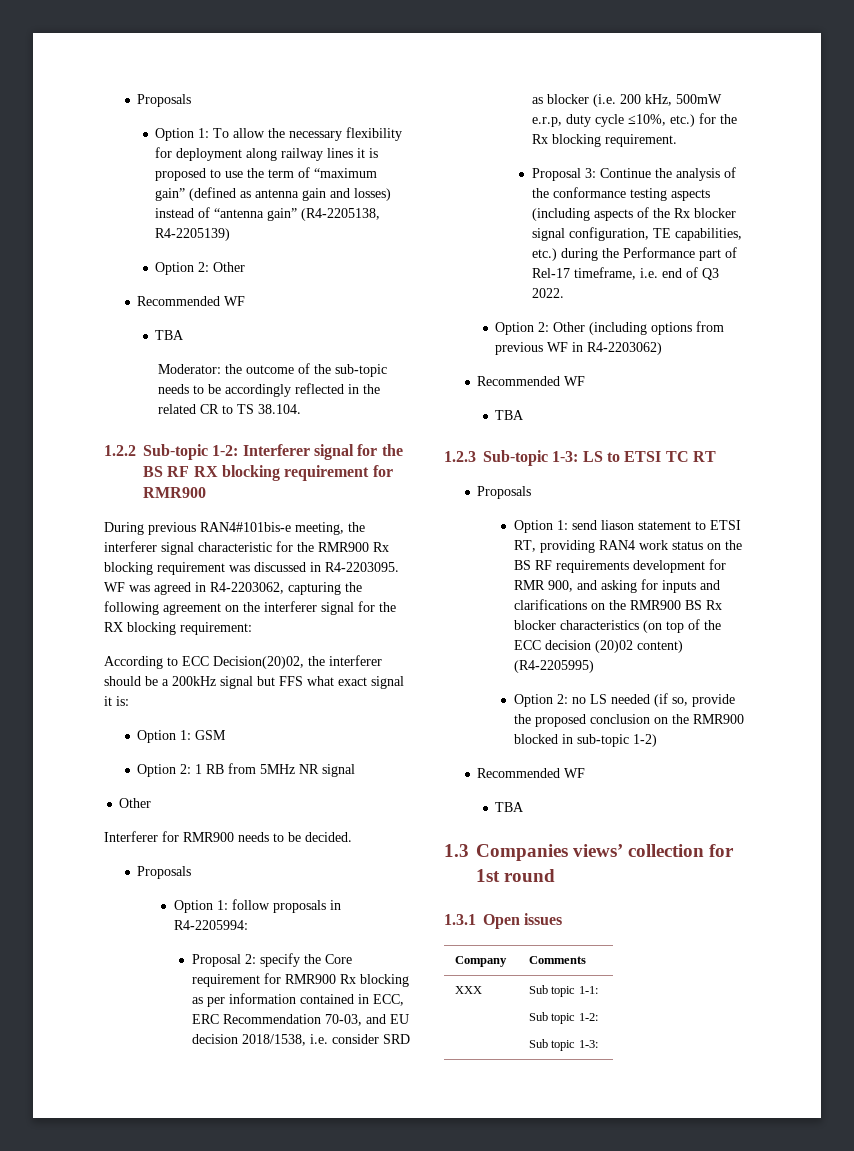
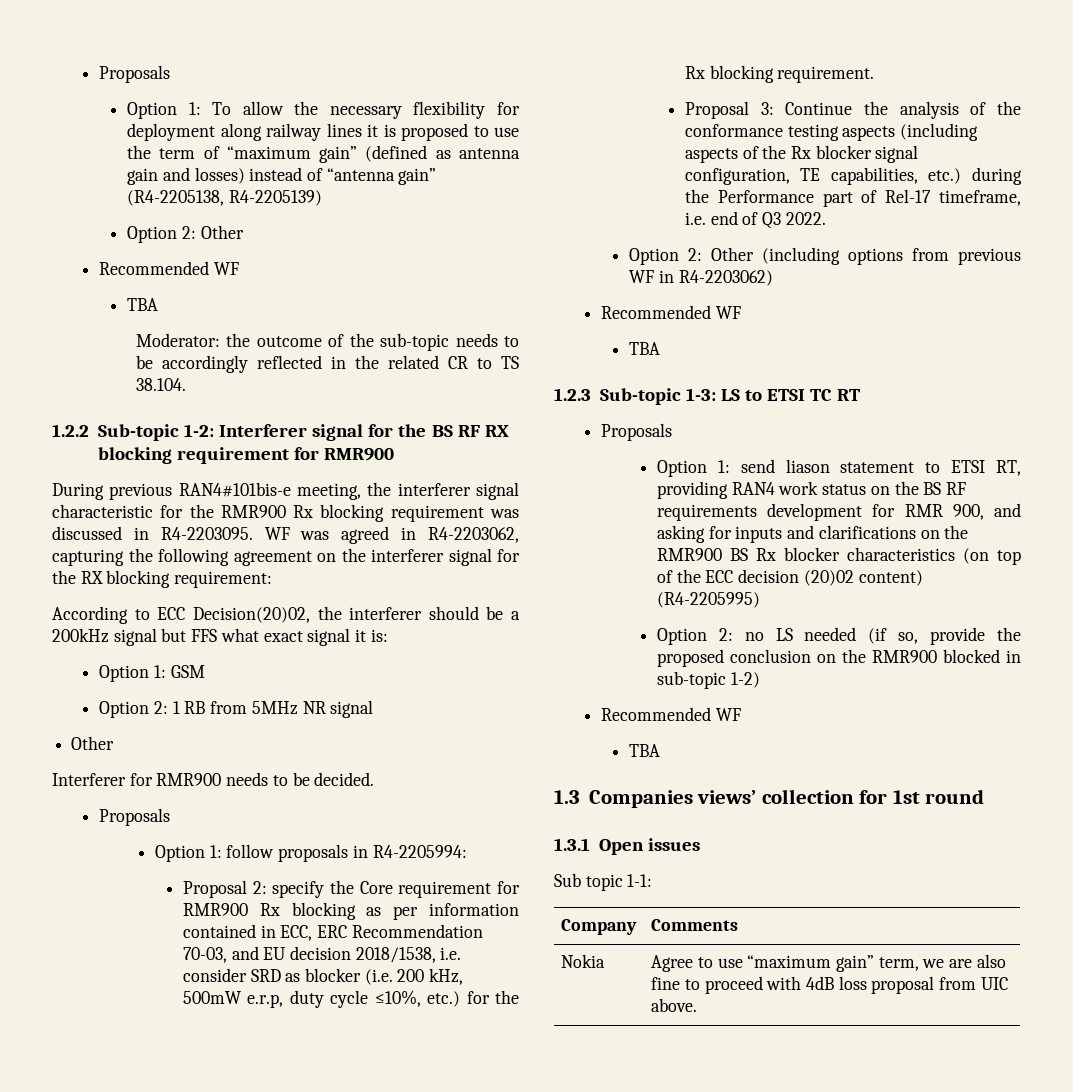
(563, 919) none -> [554,873,653,891] // Sub topic 1-1:
[455,986,483,994] [529,985,598,997] [529,1012,598,1024] [529,1039,598,1051] XXX | Sub topic 1-1: // Sub topic 1-2: // Sub topic 1-3: -> [561,954,606,968] [651,954,1006,972] [651,976,1008,994] [651,998,698,1012] Nokia | Agree to use “maximum gain” term, we are also fine to proceed with 4dB loss proposal from UIC above.

